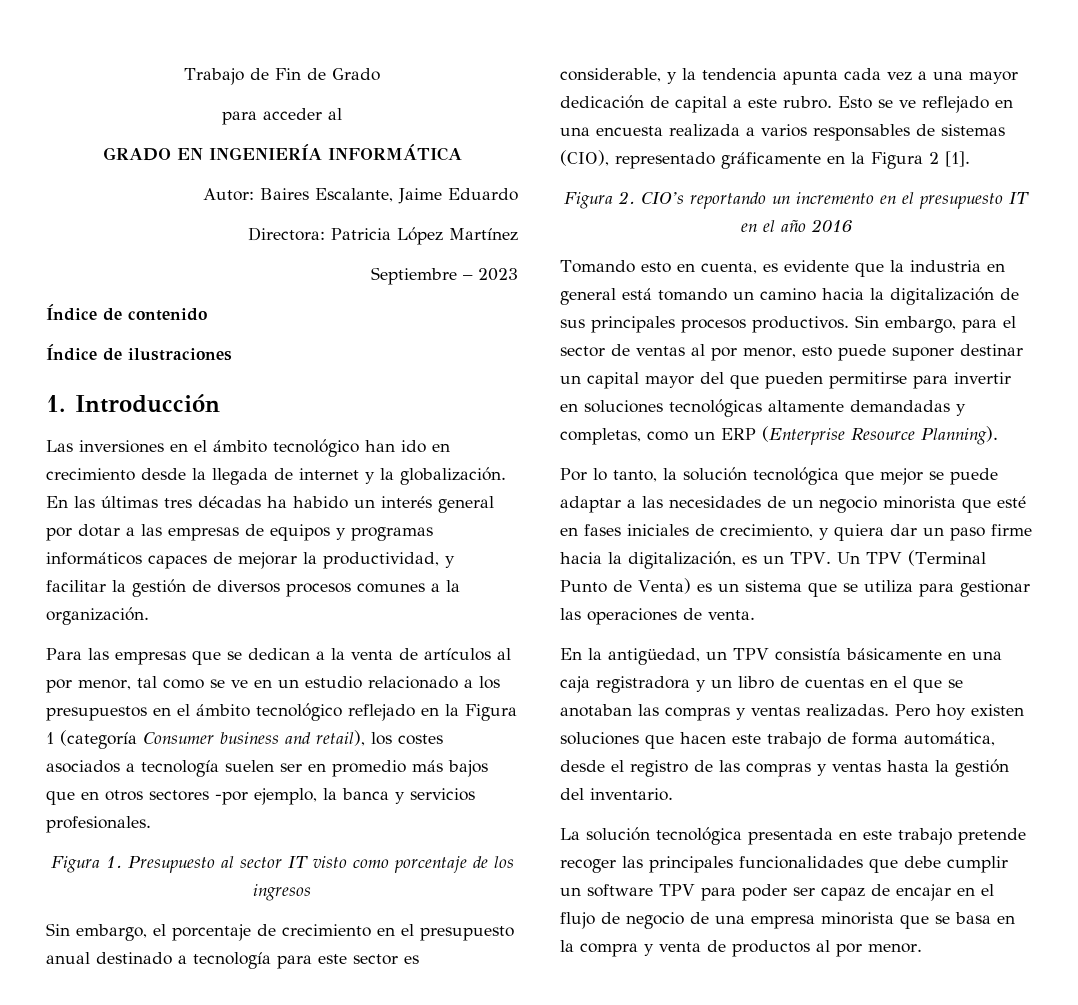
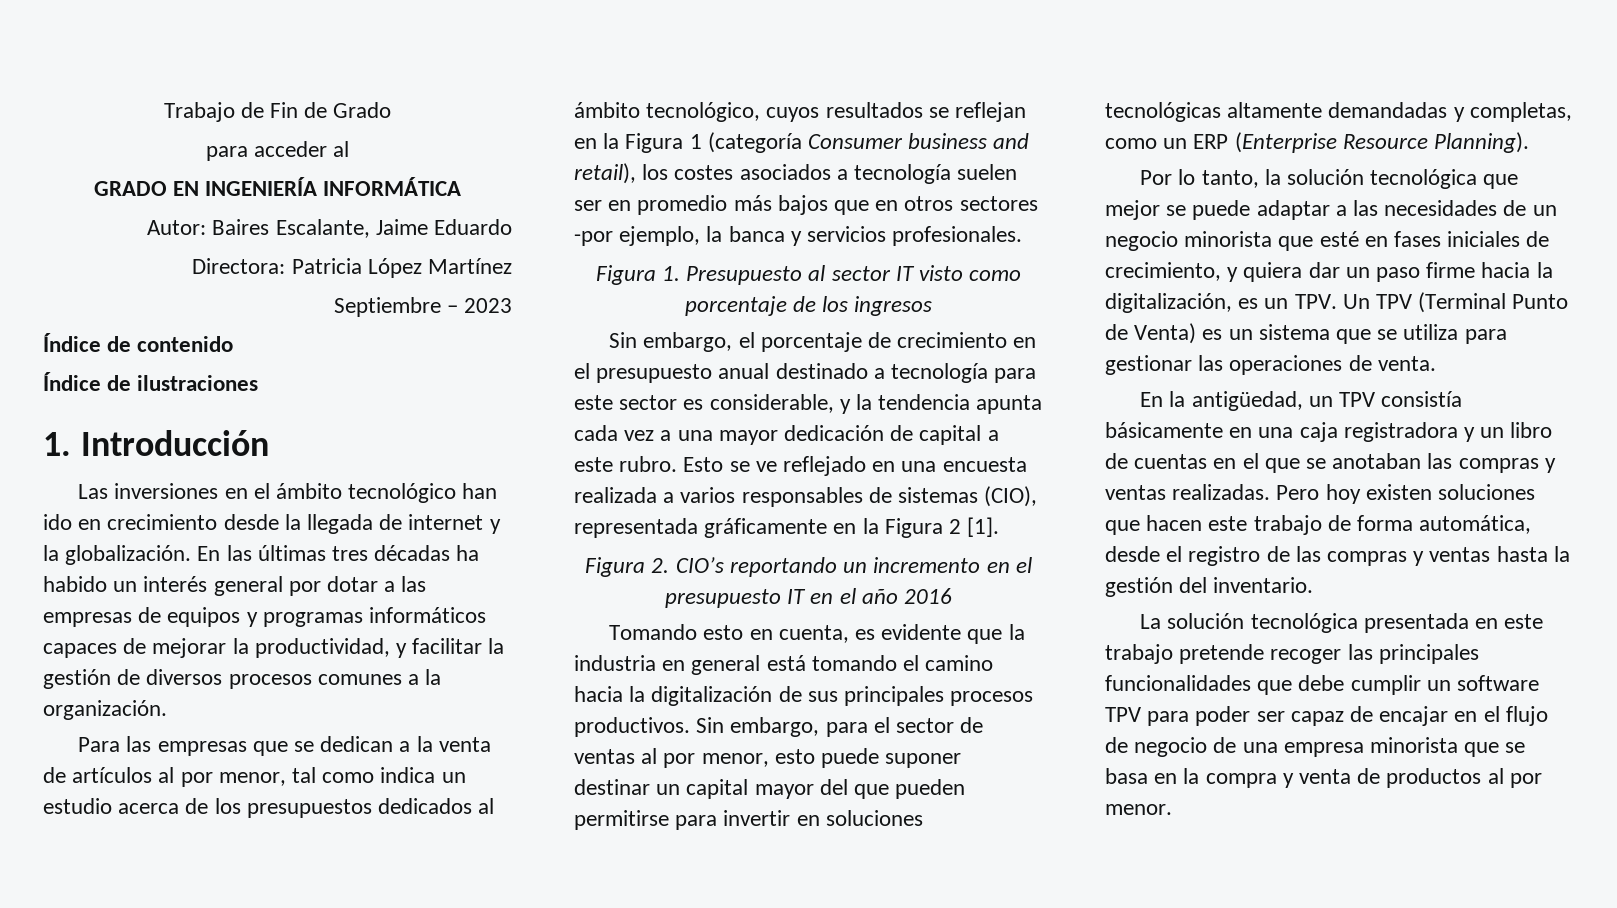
[210,676,500,689] [46,703,415,721] se ve en un estudio relacionado a los presupuestos en el ámbito tecnológico reflejado -> [380,767,466,783] [43,798,495,818] [574,102,1027,122] indica un estudio acerca de los presupuestos dedicados al ámbito tecnológico, cuyos resultados se reflejan
[615,152,715,169] representado -> [574,518,698,538] representada
[733,291,754,300] un -> [903,655,920,671] el

